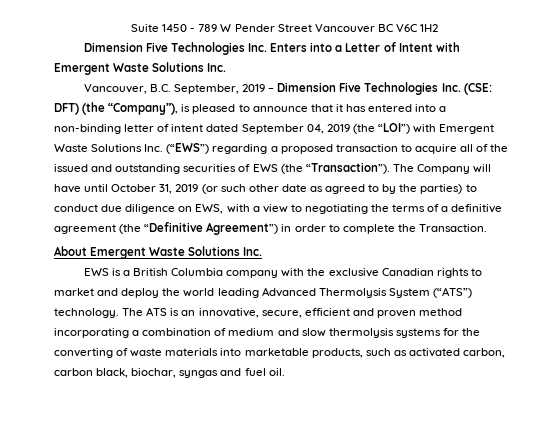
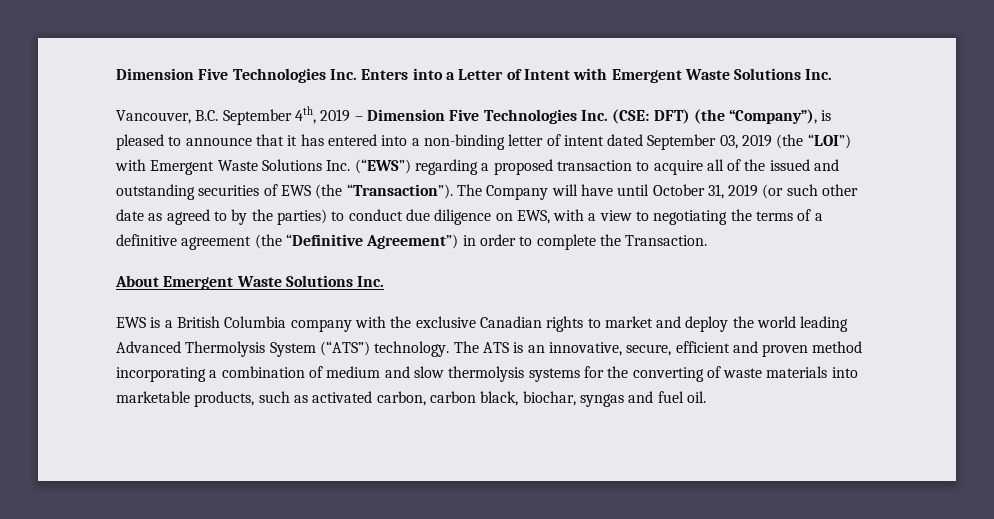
[130,24,439,33] Suite 1450 ‐ 789 W Pender Street Vancouver BC V6C 1H2 // -> (116, 74) none
[173,84,239,94] September, -> [222,106,316,125] September 4th,
[306,124,324,134] 04, -> [719,135,738,149] 03,

